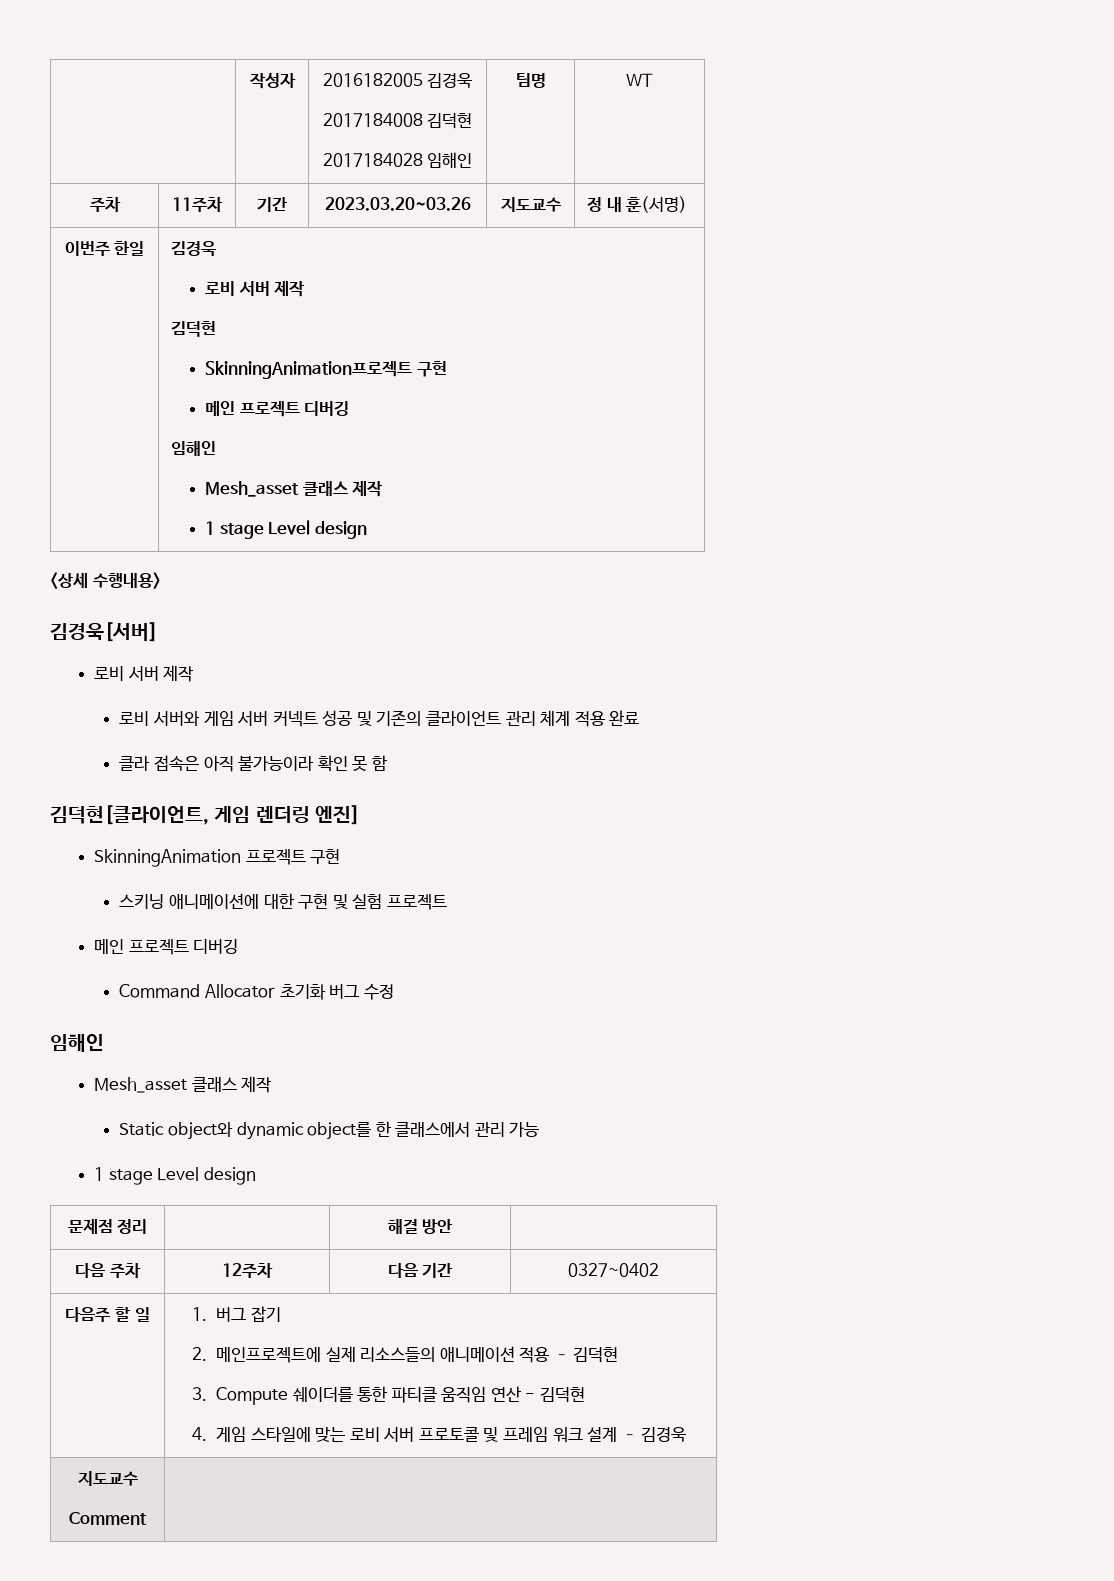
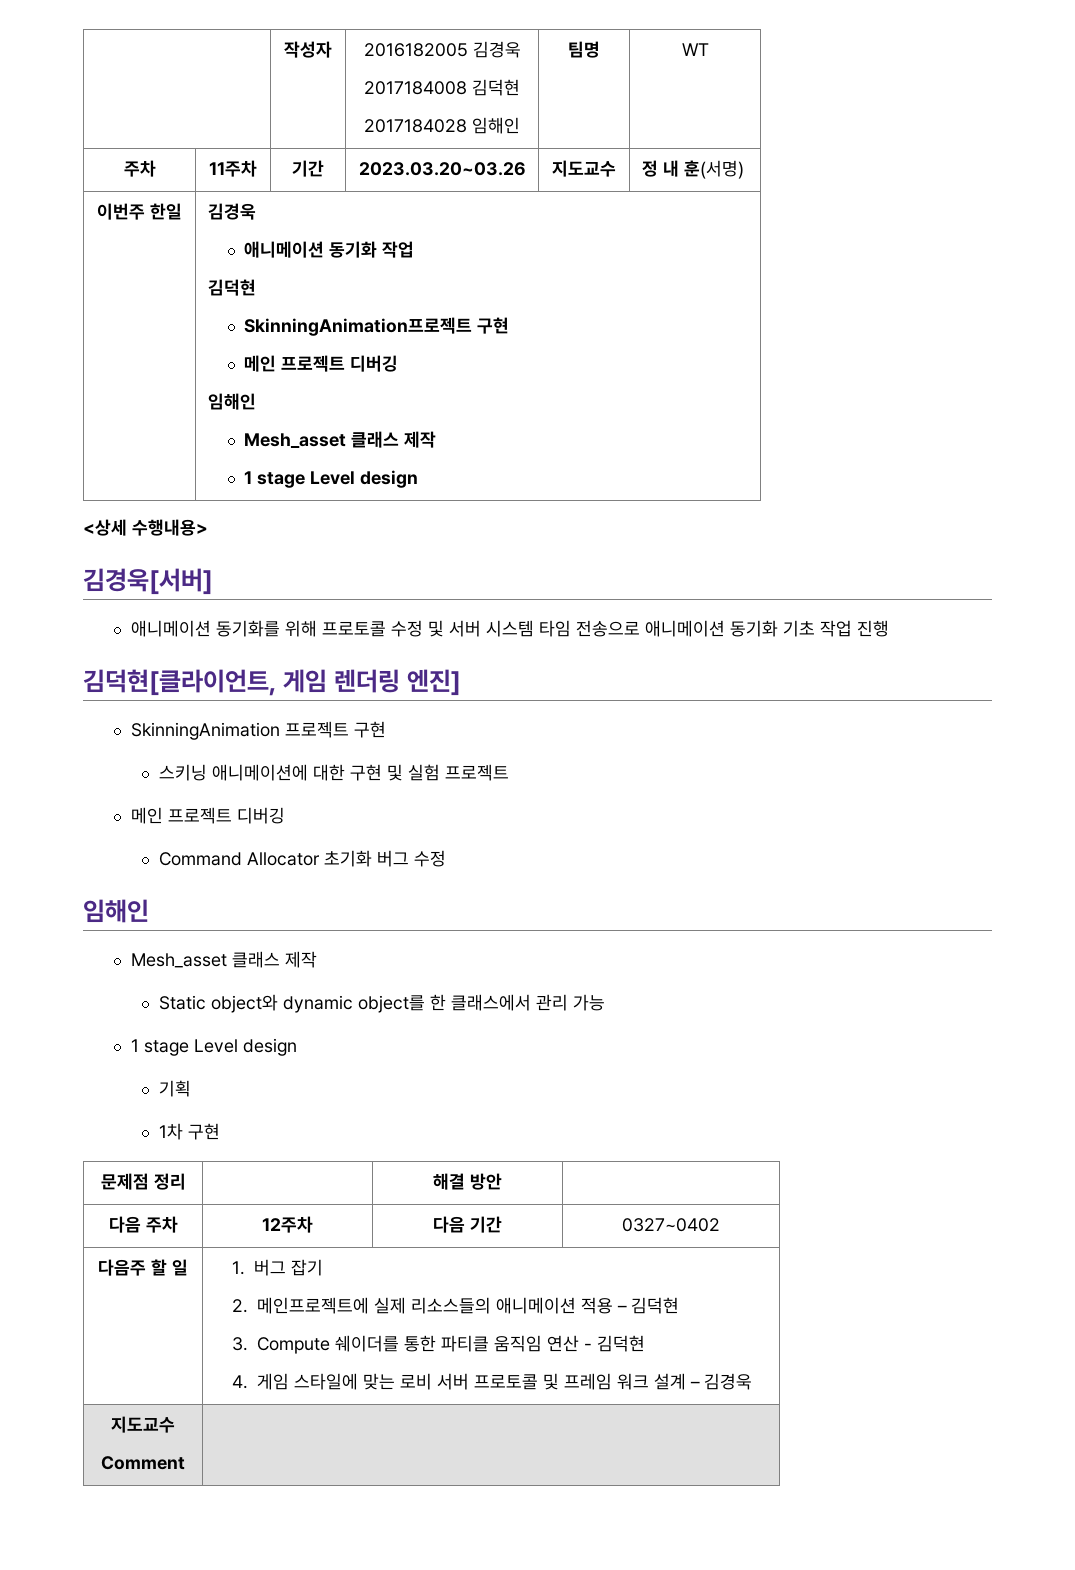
[205,281,306,297] 로비 서버 제작 -> [244,241,415,258] 애니메이션 동기화 작업
[94,665,194,682] [119,710,640,727] [119,755,387,772] 로비 서버 제작 // 로비 서버와 게임 서버 커넥트 성공 및 기존의 클라이언트 관리 체계 적용 완료 // 클라 접속은 아직 불가능이라 확인 못 함 -> [130,620,889,637] 애니메이션 동기화를 위해 프로토콜 수정 및 서버 시스템 타임 전송으로 애니메이션 동기화 기초 작업 진행
(256, 1176) none -> [158,1080,191,1097] [158,1123,220,1140] // 기획 // 1차 구현

